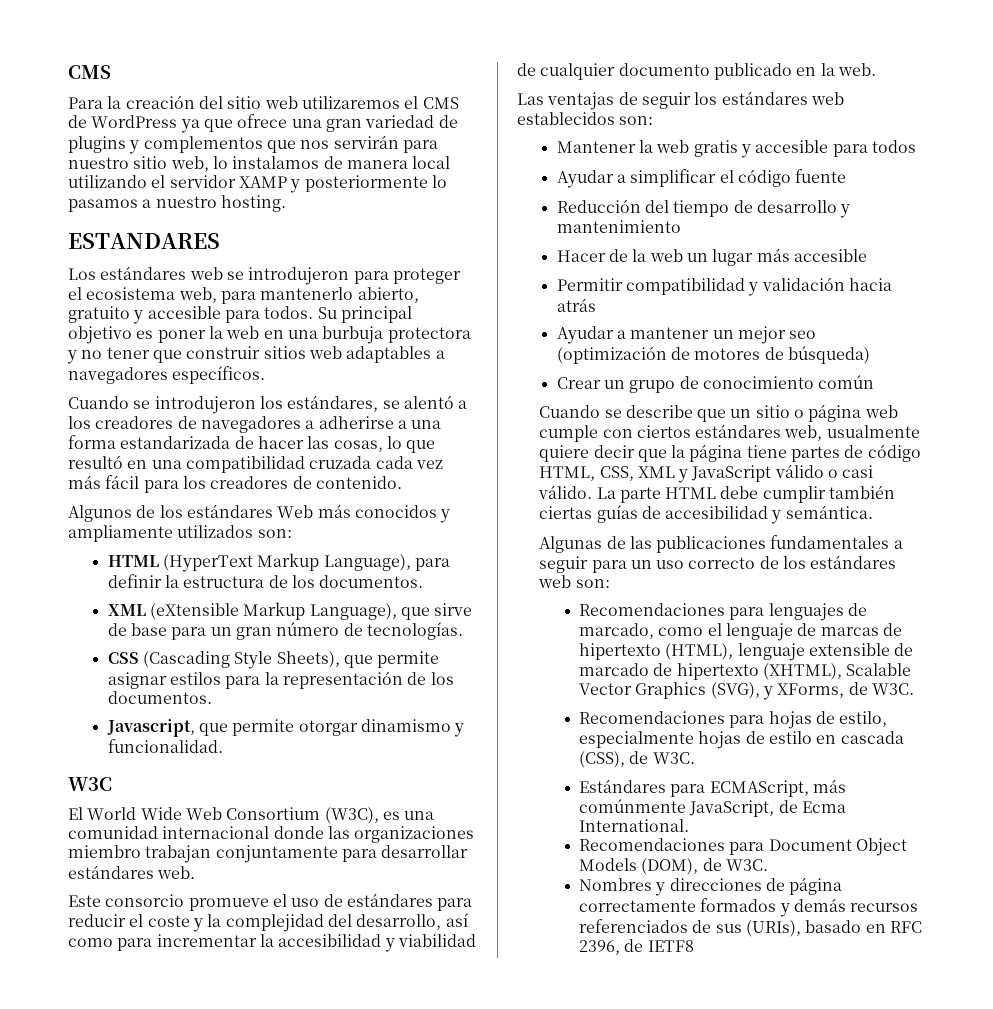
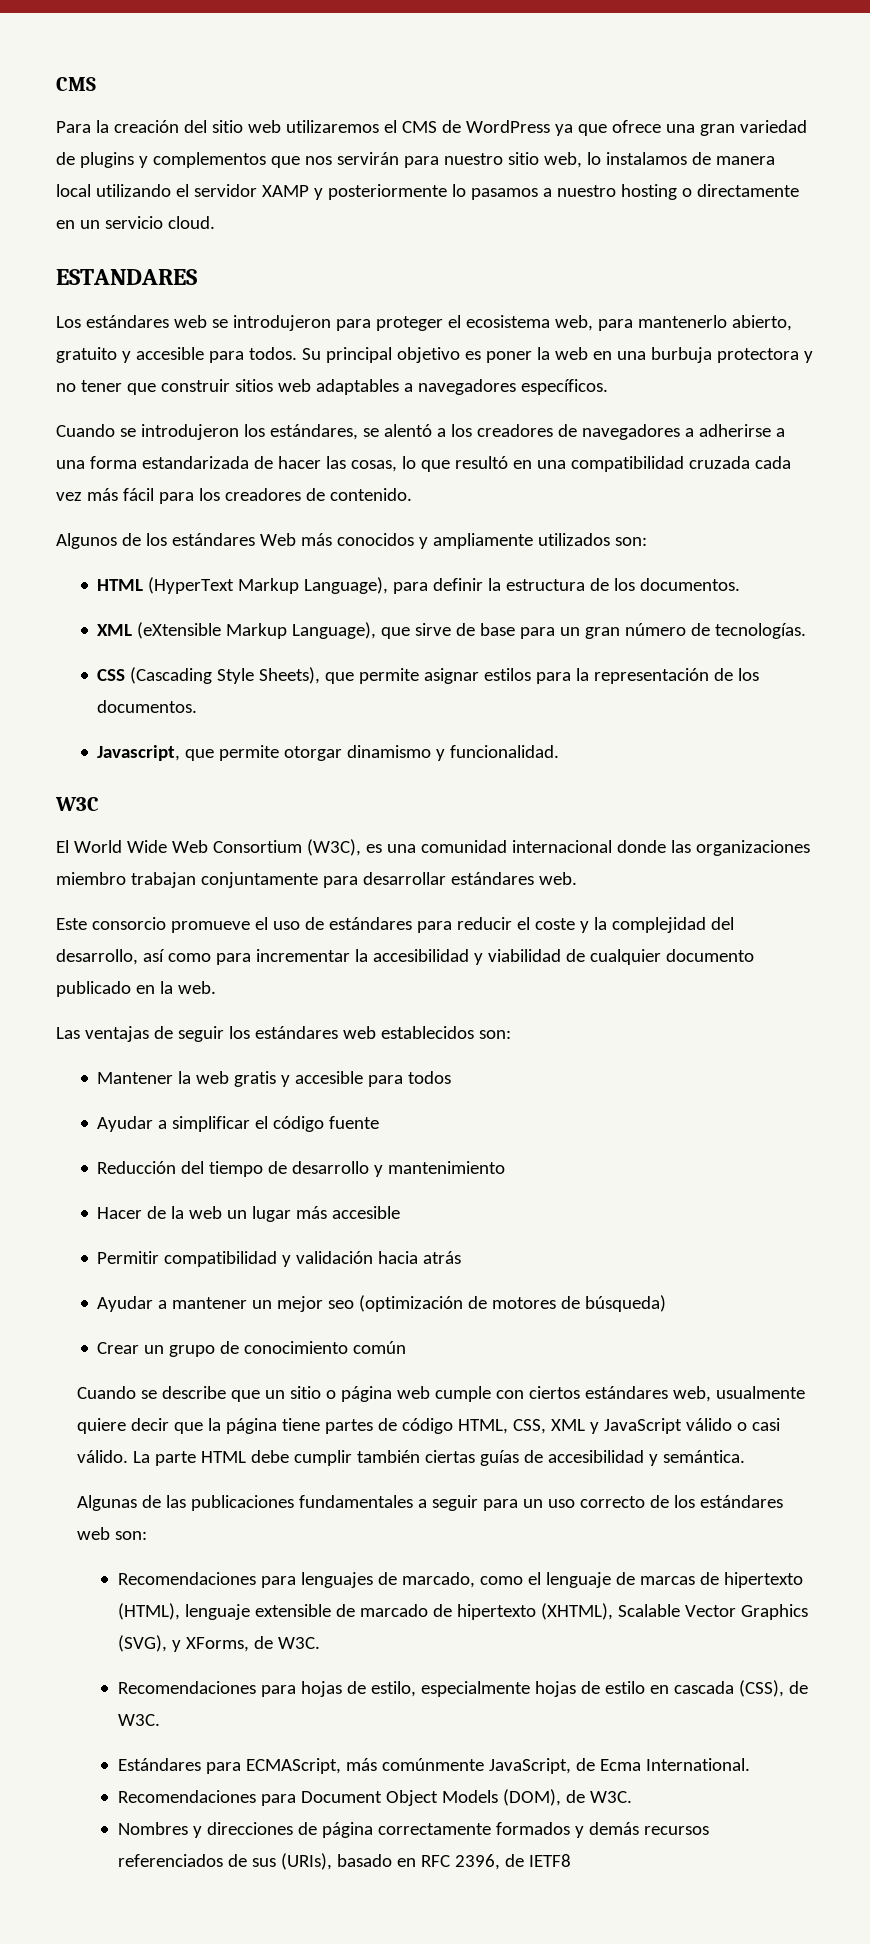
[220,195,286,212] hosting. -> [620,184,799,200] [56,216,215,229] hosting o directamente en un servicio cloud.

